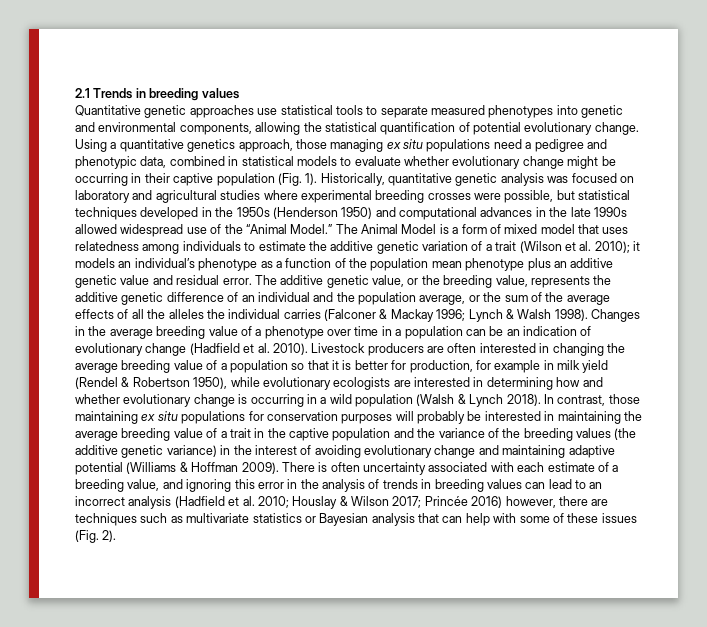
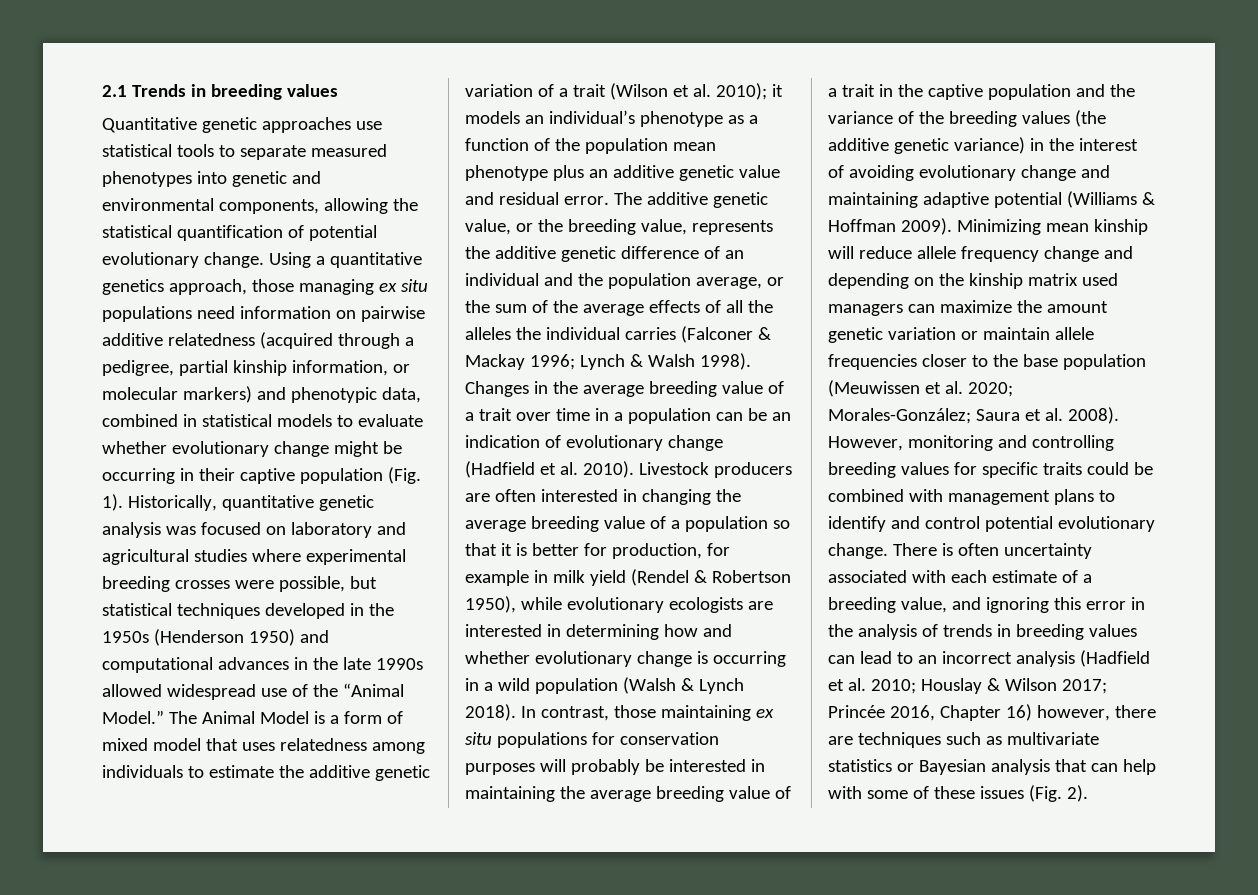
[525,139,584,152] a pedigree -> [239,306,425,322] [102,332,414,349] [102,360,410,376] [102,386,252,403] information on pairwise additive relatedness (acquired through a pedigree, partial kinship information, or molecular markers)
[264,326,324,339] phenotype -> [478,408,512,421] trait
(279, 468) none -> [956,219,1148,235] [828,246,1133,262] [828,273,1118,289] [828,300,1108,316] [828,327,1094,343] [828,354,1146,370] [828,380,1013,397] [828,407,1119,424] [828,435,1114,451] [828,462,1153,478] [828,489,1115,505] [828,516,1155,532] [828,543,888,559] Minimizing mean kinship will reduce allele frequency change and depending on the kinship matrix used managers can maximize the amount genetic variation or maintain allele frequencies closer to the base population (Meuwissen et al. 2020; Morales-González; Saura et al. 2008). However, monitoring and controlling breeding values for specific traits could be combined with management plans to identify and control potential evolutionary change.
[471,496,503,508] 2016) -> [889,704,1032,721] 2016, Chapter 16)

